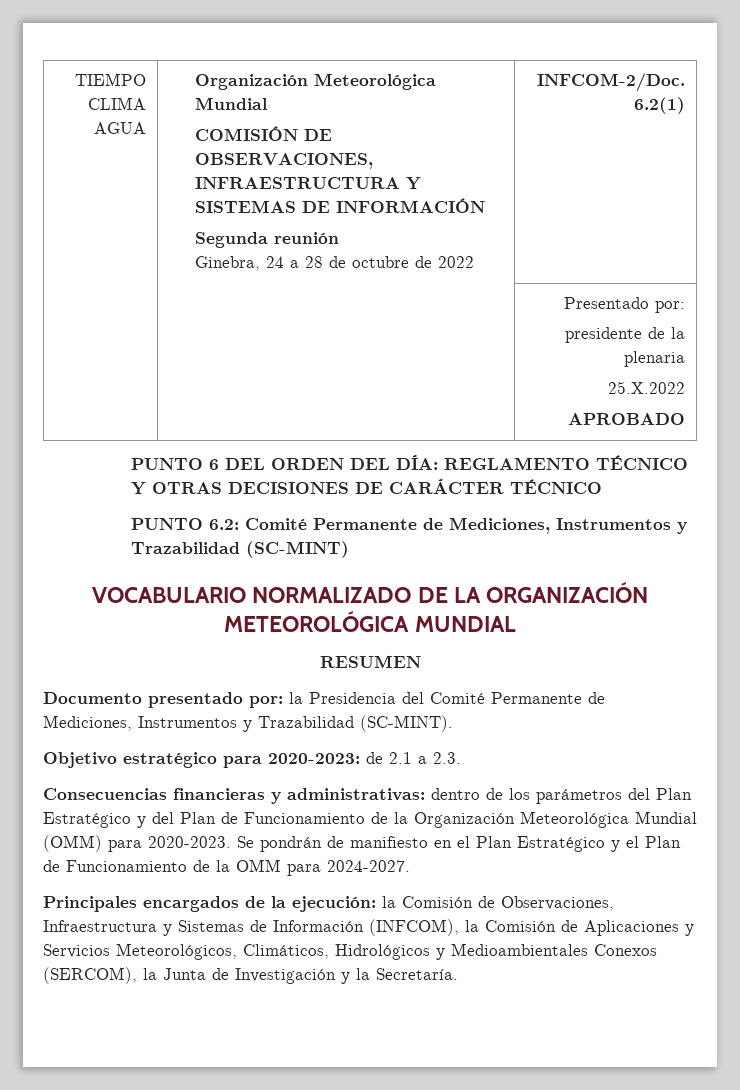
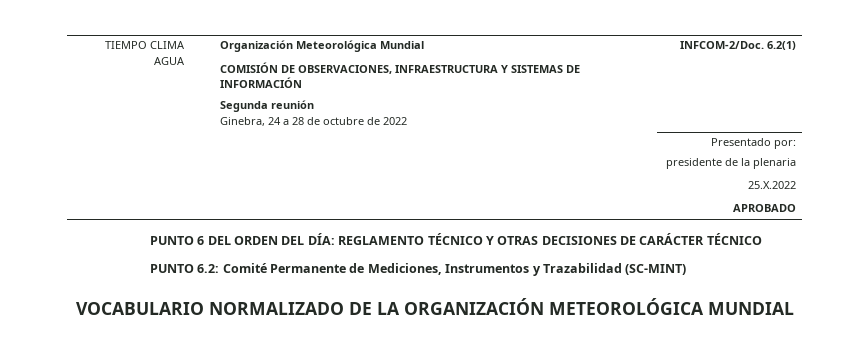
[319,655,421,668] [43,692,605,708] [43,715,453,732] [43,752,461,768] [43,788,692,804] [43,811,697,828] [43,835,681,852] [43,859,410,876] [43,896,614,912] [43,919,694,936] [43,943,657,960] [43,967,458,984] // RESUMEN // Documento presentado por: la Presidencia del Comité Permanente de Mediciones, Instrumentos y Trazabilidad (SC-MINT). // Objetivo estratégico para 2020-2023: de 2.1 a 2.3. // Consecuencias financieras y administrativas: dentro de los parámetros del Plan Estratégico y del Plan de Funcionamiento de la Organización Meteorológica Mundial (OMM) para 2020-2023. Se pondrán de manifiesto en el Plan Estratégico y el Plan de Funcionamiento de la OMM para 2024-2027. // Principales encargados de la ejecución: la Comisión de Observaciones, Infraestructura y Sistemas de Información (INFCOM), la Comisión de Aplicaciones y Servicios Meteorológicos, Climáticos, Hidrológicos y Medioambientales Conexos (SERCOM), la Junta de Investigación y la Secretaría. -> (794, 308) none

